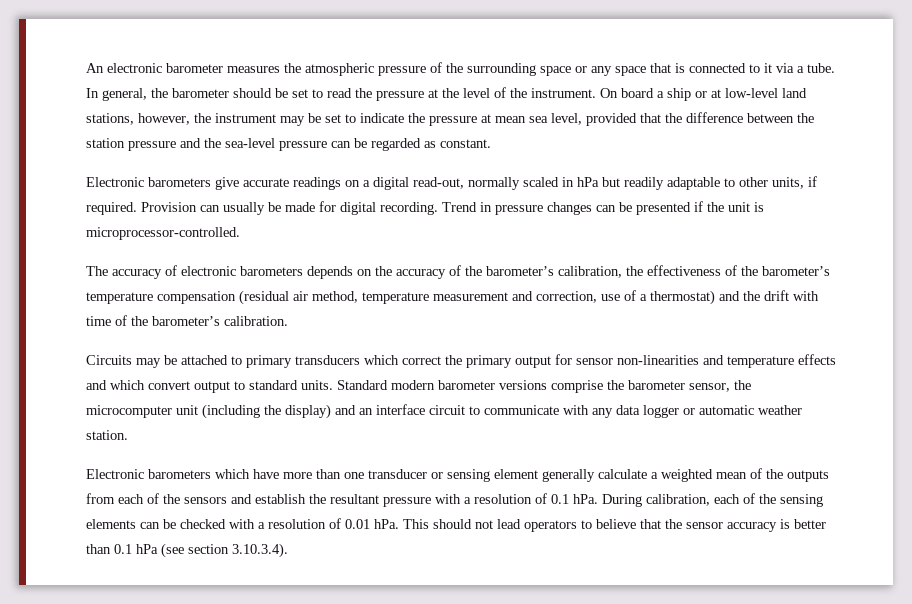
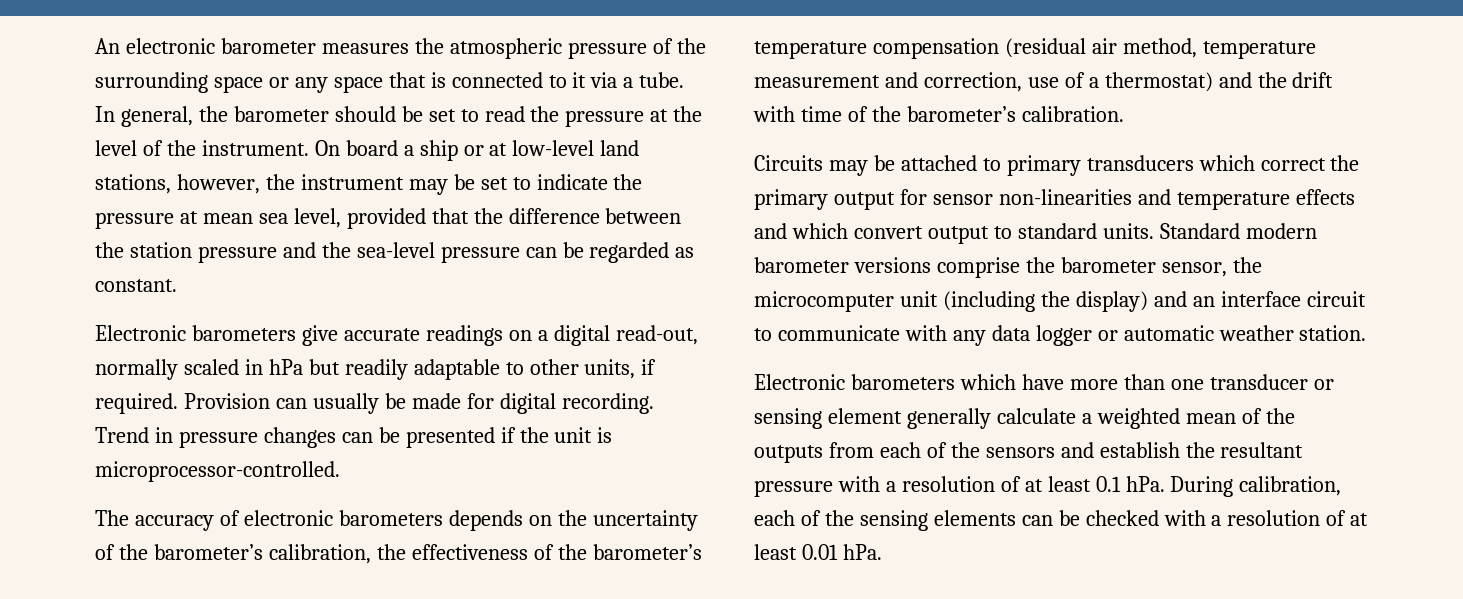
[396,269,446,279] accuracy -> [592,510,698,531] uncertainty
(547, 498) none -> [1024,476,1091,492] at least
[345,519,826,532] [86,543,288,558] 0.01 hPa. This should not lead operators to believe that the sensor accuracy is better than 0.1 hPa (see section 3.10.3.4). -> [1350,513,1369,526] [754,544,882,560] at least 0.01 hPa.

